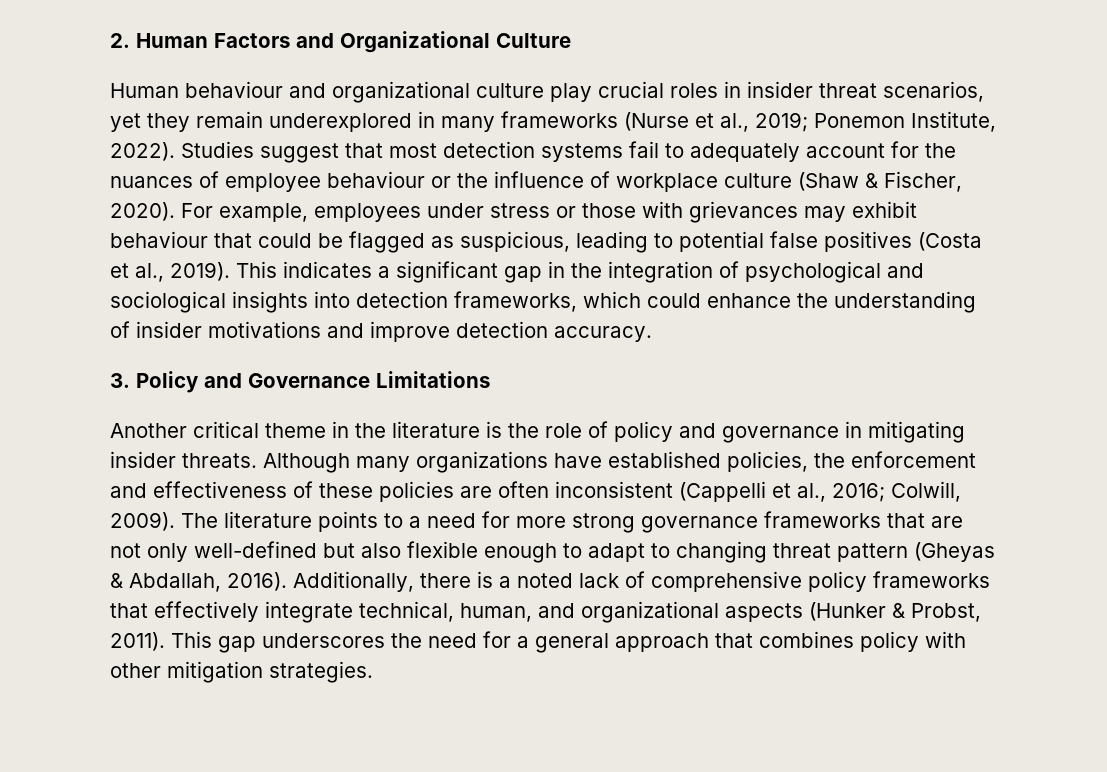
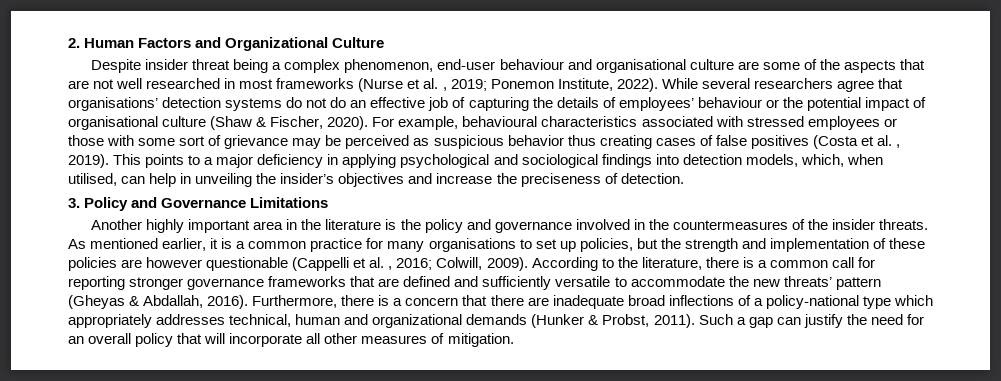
[110,81,984,103] [110,111,495,132] Human behaviour and organizational culture play crucial roles in insider threat scenarios, yet they remain underexplored in many -> [91,59,925,73] [68,78,274,89] Despite insider threat being a complex phenomenon, end-user behaviour and organisational culture are some of the aspects that are not well researched in most
[720,113,749,132] al., -> [423,78,447,91] al. ,
[181,141,956,163] [110,171,718,192] Studies suggest that most detection systems fail to adequately account for the nuances of employee behaviour or the influence of workplace -> [661,78,903,92] [68,97,926,111] [68,116,158,130] While several researchers agree that organisations’ detection systems do not do an effective job of capturing the details of employees’ behaviour or the potential impact of organisational
[314,201,917,223] [110,231,982,253] [110,261,739,283] employees under stress or those with grievances may exhibit behaviour that could be flagged as suspicious, leading to potential false positives (Costa et al., 2019). This indicates a significant gap in the integration of -> [462,116,897,130] [68,135,901,149] [68,154,397,168] behavioural characteristics associated with stressed employees or those with some sort of grievance may be perceived as suspicious behavior thus creating cases of false positives (Costa et al. , 2019). This points to a major deficiency in applying
[232,291,308,313] insights -> [601,154,652,168] findings
[454,291,976,313] [110,321,652,342] frameworks, which could enhance the understanding of insider motivations and improve detection accuracy. -> [745,154,883,167] [68,173,684,187] models, which, when utilised, can help in unveiling the insider’s objectives and increase the preciseness of detection.
[193,421,326,438] critical theme -> [146,219,284,233] highly important area
[545,421,608,438] role of -> (421, 224) none
[845,421,965,443] [110,451,976,473] [110,481,961,502] [110,511,963,533] [110,541,831,563] in mitigating insider threats. Although many organizations have established policies, the enforcement and effectiveness of these policies are often inconsistent (Cappelli et al., 2016; Colwill, 2009). The literature points to a need for more strong governance frameworks that are not only well-defined but also flexible enough to adapt to changing threat -> [575,219,929,230] [68,238,926,252] [68,257,875,271] [68,276,832,290] involved in the countermeasures of the insider threats. As mentioned earlier, it is a common practice for many organisations to set up policies, but the strength and implementation of these policies are however questionable (Cappelli et al. , 2016; Colwill, 2009). According to the literature, there is a common call for reporting stronger governance frameworks that are defined and sufficiently versatile to accommodate the new threats’
[293,571,990,592] [110,601,803,623] Additionally, there is a noted lack of comprehensive policy frameworks that effectively integrate technical, human, and organizational aspects -> [252,295,933,309] [68,314,528,328] Furthermore, there is a concern that there are inadequate broad inflections of a policy-national type which appropriately addresses technical, human and organizational demands
[171,631,966,653] [110,661,373,683] This gap underscores the need for a general approach that combines policy with other mitigation strategies. -> [698,314,924,328] [68,333,514,347] Such a gap can justify the need for an overall policy that will incorporate all other measures of mitigation.

